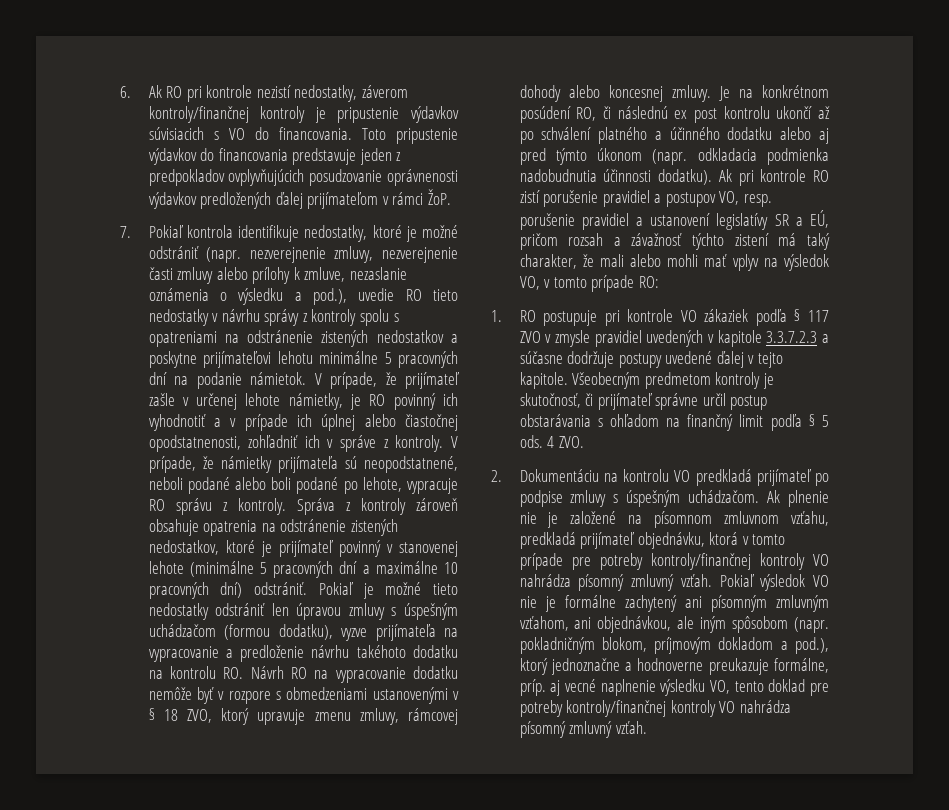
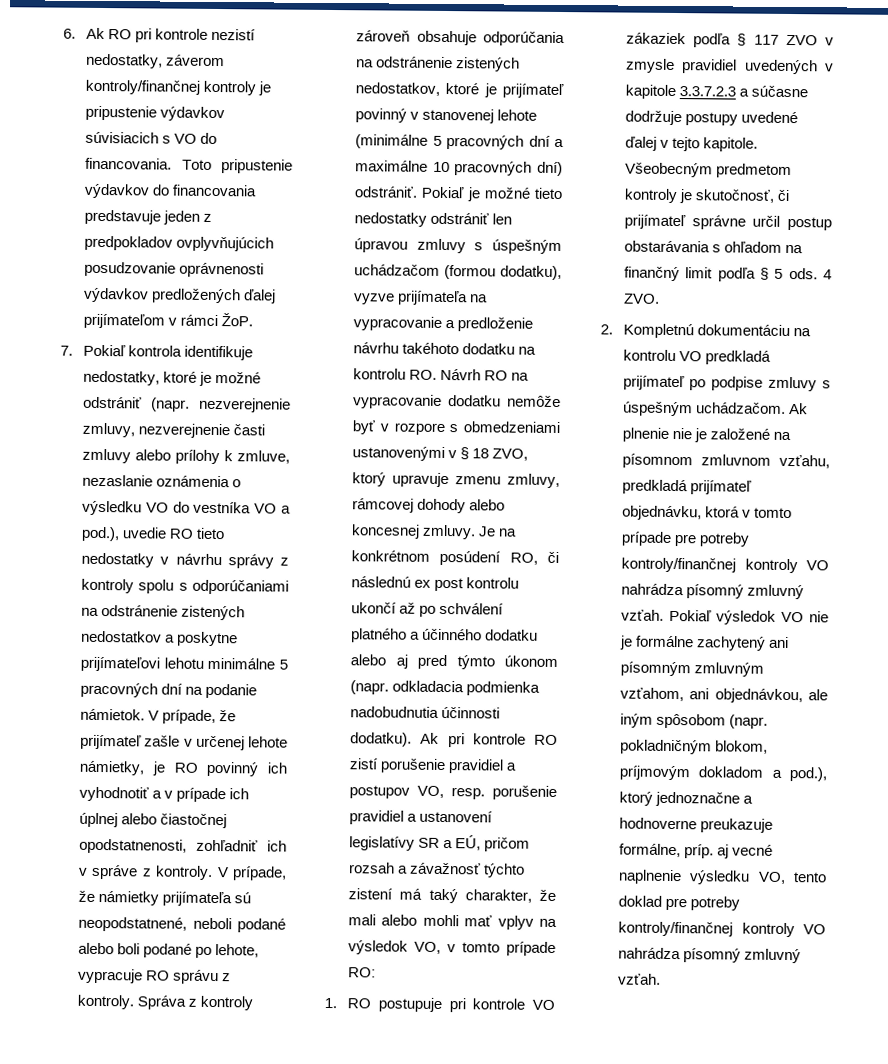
(284, 296) none -> [145,501,278,514] VO do vestníka VO
[148,331,217,347] opatreniami -> [192,579,289,595] odporúčaniami
[203,520,258,536] opatrenia -> [483,31,565,47] odporúčania
[519,469,599,482] Dokumentáciu -> [623,323,791,339] Kompletnú dokumentáciu

